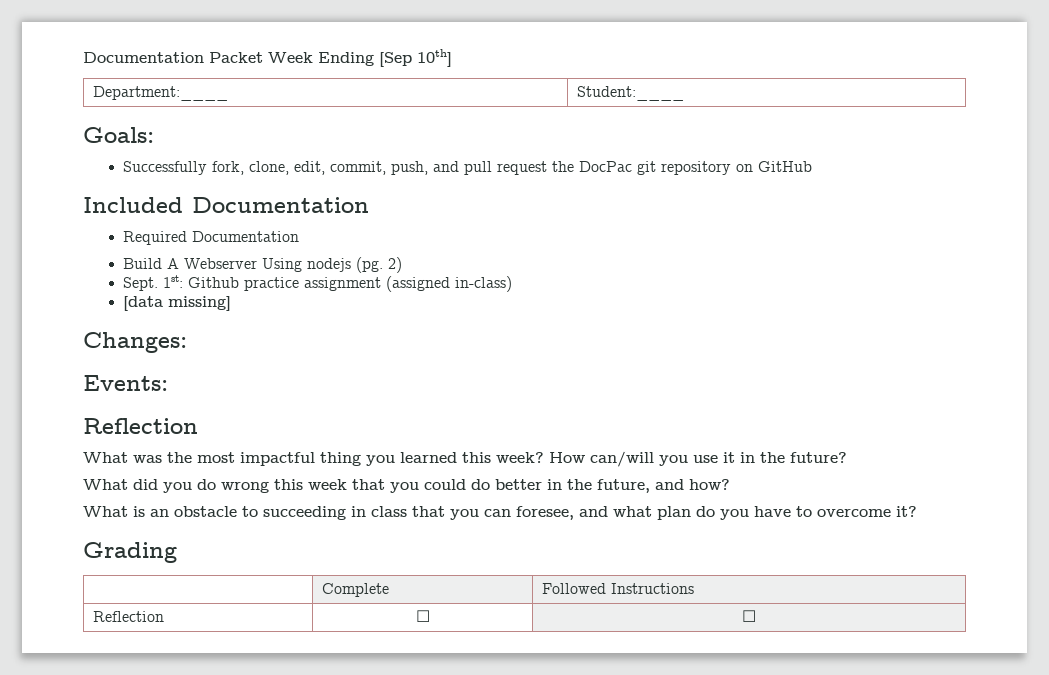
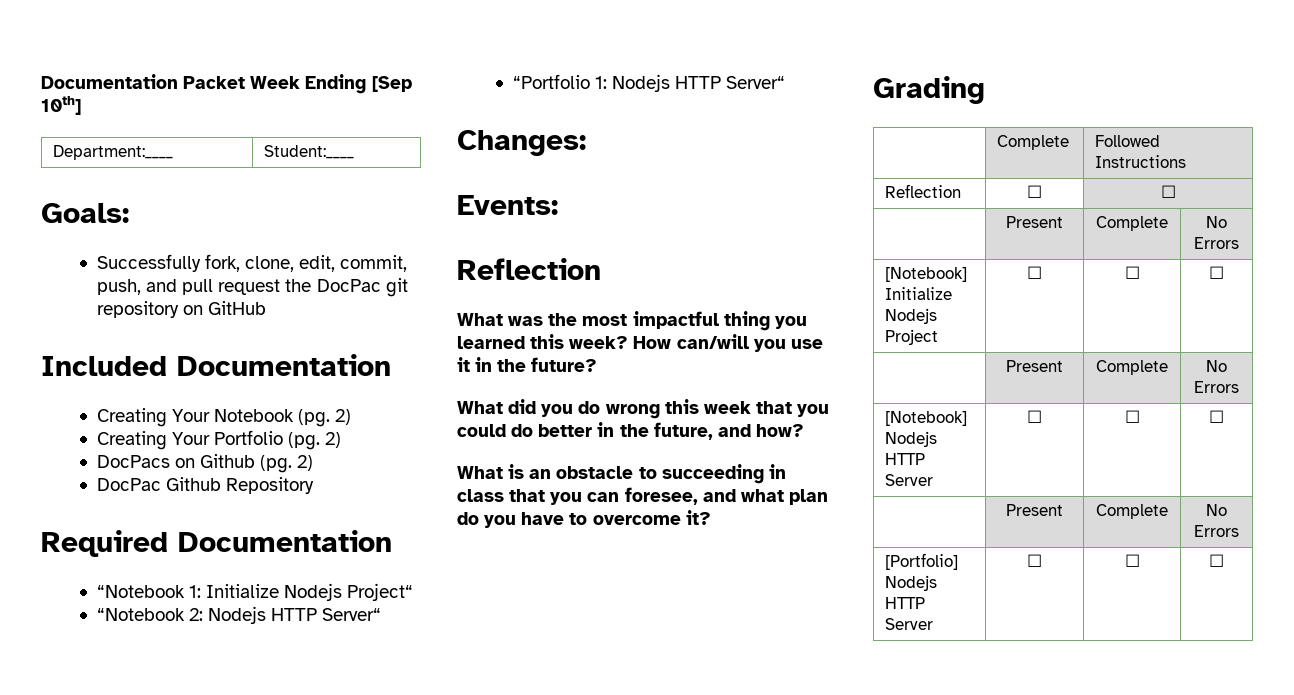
[123,231,300,245] [123,257,403,273] [123,275,513,292] [123,296,232,311] Required Documentation // Build A Webserver Using nodejs (pg. 2) // Sept. 1st: Github practice assignment (assigned in-class) // [data missing] -> [96,408,352,427] [96,430,342,450] [96,454,314,473] [96,477,315,494] [41,530,392,557] [96,583,414,601] [96,606,382,624] [512,74,786,92] Creating Your Notebook (pg. 2) // Creating Your Portfolio (pg. 2) // DocPacs on Github (pg. 2) // DocPac Github Repository // Required Documentation // “Notebook 1: Initialize Nodejs Project“ // “Notebook 2: Nodejs HTTP Server“ // “Portfolio 1: Nodejs HTTP Server“
(756, 616) none -> [1006,216,1063,228] [1096,216,1168,231] [1206,216,1227,228] [1194,237,1239,249] [885,267,968,282] [885,287,953,300] [885,308,938,324] [885,329,939,345] [1027,266,1042,279] [1124,266,1140,279] [1209,266,1224,279] [1006,360,1063,372] [1096,360,1168,375] [1206,360,1227,372] [1194,381,1239,393] [885,411,968,426] [885,431,938,447] [885,453,926,465] [885,474,934,486] [1027,410,1042,423] [1124,410,1140,423] [1209,410,1224,423] [1006,504,1063,516] [1096,504,1168,519] [1206,504,1227,516] [1194,525,1239,537] [885,553,959,570] [885,575,938,591] [885,597,926,609] [885,618,934,630] [1027,554,1042,567] [1124,554,1140,567] [1209,554,1224,567] // | Present | Complete | No Errors // [Notebook] Initialize Nodejs Project | ☐ | ☐ | ☐ // | Present | Complete | No Errors // [Notebook] Nodejs HTTP Server | ☐ | ☐ | ☐ // | Present | Complete | No Errors // [Portfolio] Nodejs HTTP Server | ☐ | ☐ | ☐

